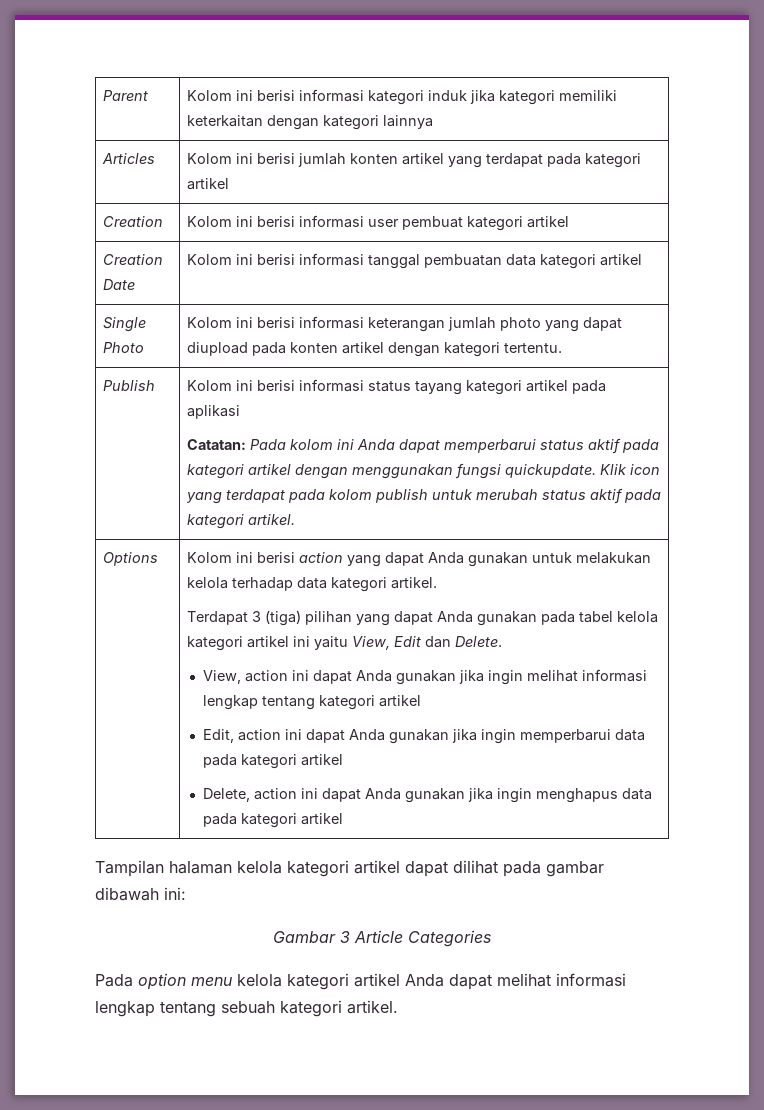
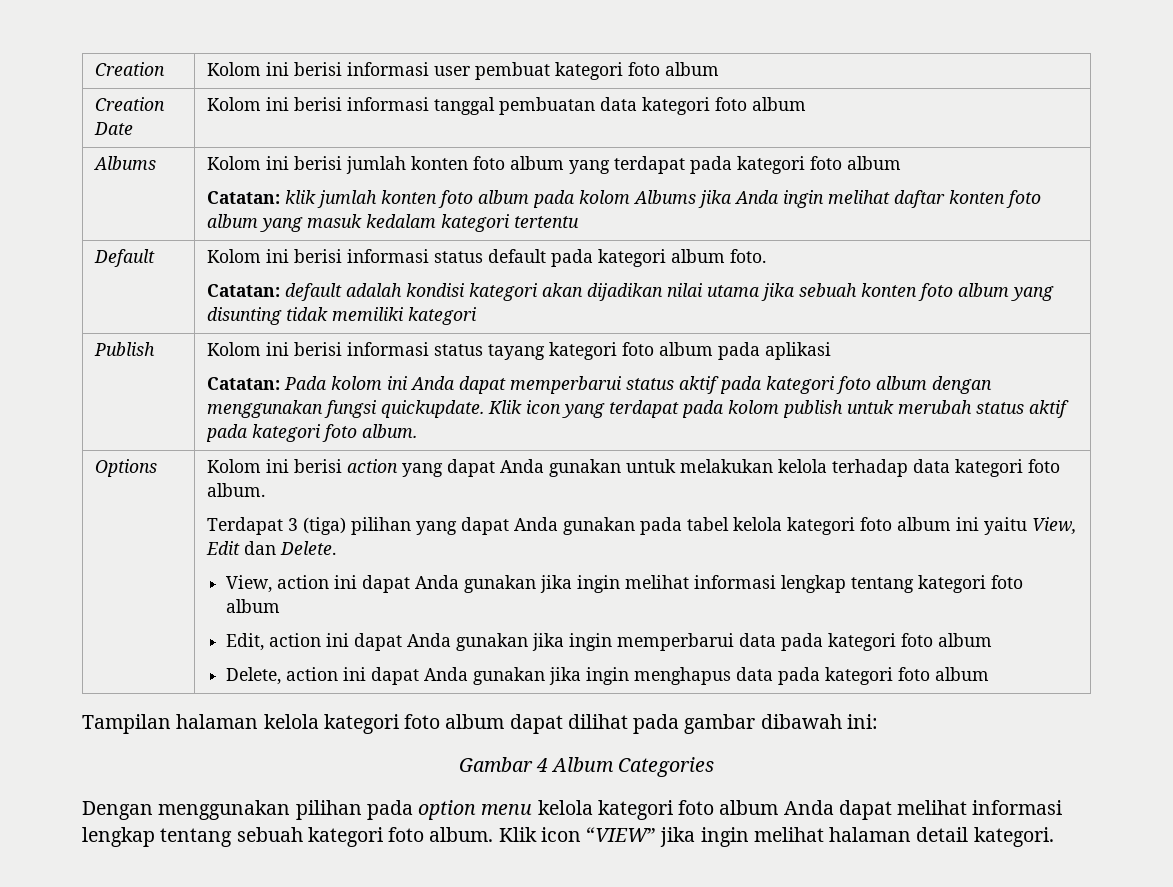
[102,90,148,101] [186,89,617,105] [186,115,433,130] [101,153,155,164] [186,153,641,168] [186,178,229,190] Parent | Kolom ini berisi informasi kategori induk jika kategori memiliki keterkaitan dengan kategori lainnya // Articles | Kolom ini berisi jumlah konten artikel yang terdapat pada kategori artikel // -> (94, 69) none
[526,216,569,228] artikel -> [627,62,719,76] foto album
[599,254,642,266] [102,317,146,332] [102,342,144,353] [186,316,622,332] [186,342,562,357] artikel // Single Photo | Kolom ini berisi informasi keterangan jumlah photo yang dapat diupload pada konten artikel dengan kategori tertentu. -> [714,97,806,111] [93,156,156,170] [206,156,901,174] [206,190,1041,208] [206,214,579,232] [93,249,155,267] [206,249,766,267] [206,283,1054,301] [206,307,477,325] foto album // Albums | Kolom ini berisi jumlah konten foto album yang terdapat pada kategori foto album // Catatan: klik jumlah konten foto album pada kolom Albums jika Anda ingin melihat daftar konten foto album yang masuk kedalam kategori tertentu // Default | Kolom ini berisi informasi status default pada kategori album foto. // Catatan: default adalah kondisi kategori akan dijadikan nilai utama jika sebuah konten foto album yang disunting tidak memiliki kategori
[525,380,568,392] artikel -> [621,342,713,356] foto album
[247,464,291,475] artikel -> [835,376,927,394] foto album
[247,514,295,525] artikel. -> [321,424,417,442] foto album.
[390,577,437,589] artikel. -> [1027,459,1060,473] [206,483,265,497] foto album.
[246,636,289,648] artikel -> [859,517,951,531] foto album
[378,695,421,707] artikel -> [991,575,1024,589] [226,599,281,613] foto album
[300,754,343,766] artikel -> [901,633,993,647] foto album
[300,813,343,825] artikel -> [898,667,990,681] foto album
[354,860,400,874] artikel -> [404,714,505,729] foto album
[340,930,403,943] 3 Article -> [535,757,615,772] 4 Album
[95,974,133,987] Pada -> [82,800,413,820] Dengan menggunakan pilihan pada
[354,973,400,987] artikel -> [678,800,779,815] foto album
[347,1000,398,1014] artikel. -> [388,827,1054,847] foto album. Klik icon “VIEW” jika ingin melihat halaman detail kategori.

